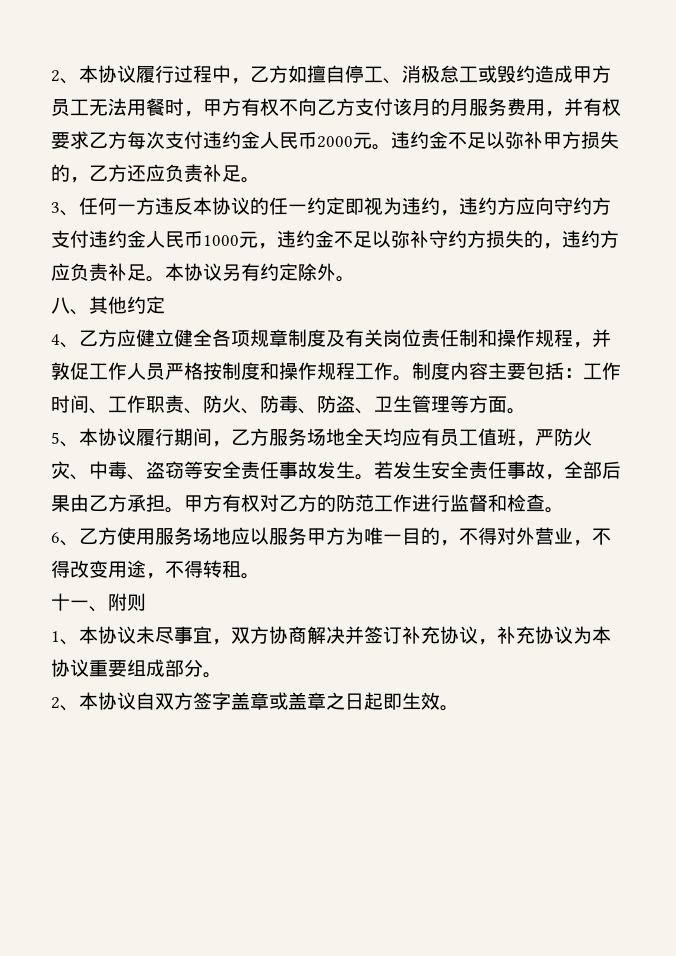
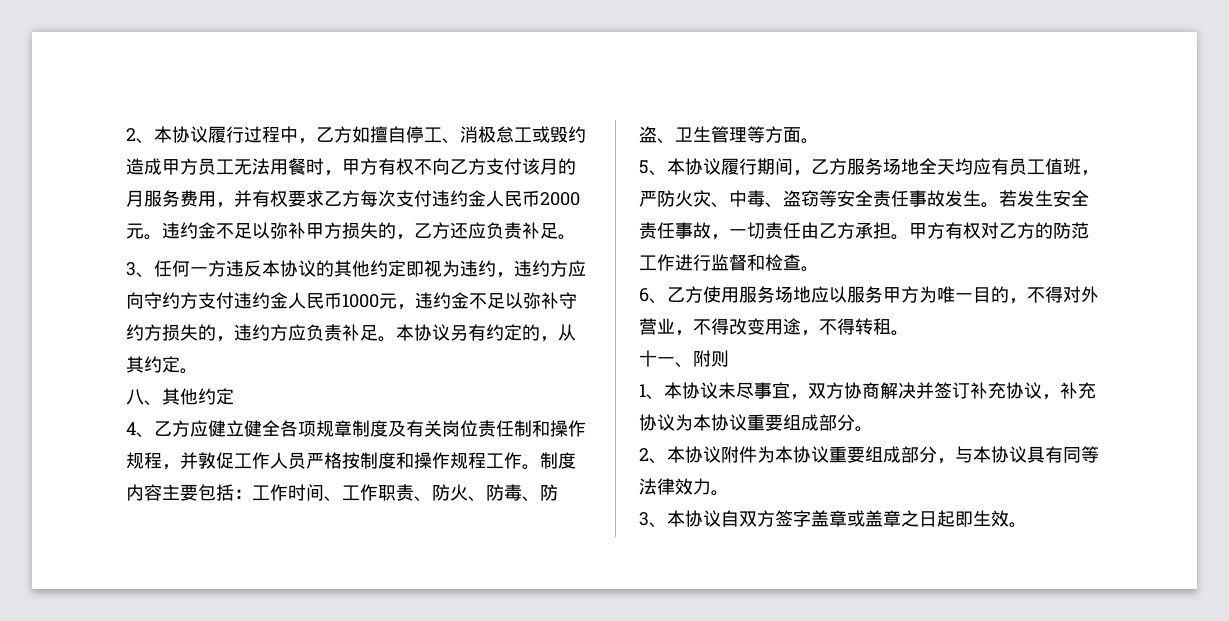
[269,197,307,215] 任一 -> [334,260,370,277] 其他
[298,263,336,281] 除外 -> [522,324,576,342] [126,356,180,373] 的，从其约定
[564,461,621,479] [51,495,70,512] 全部后果 -> [729,222,801,239] 一切责任
(136, 701) none -> [721,446,1099,464] [639,478,729,496] [639,510,721,528] 附件为本协议重要组成部分，与本协议具有同等法律效力。 // 3、本协议

